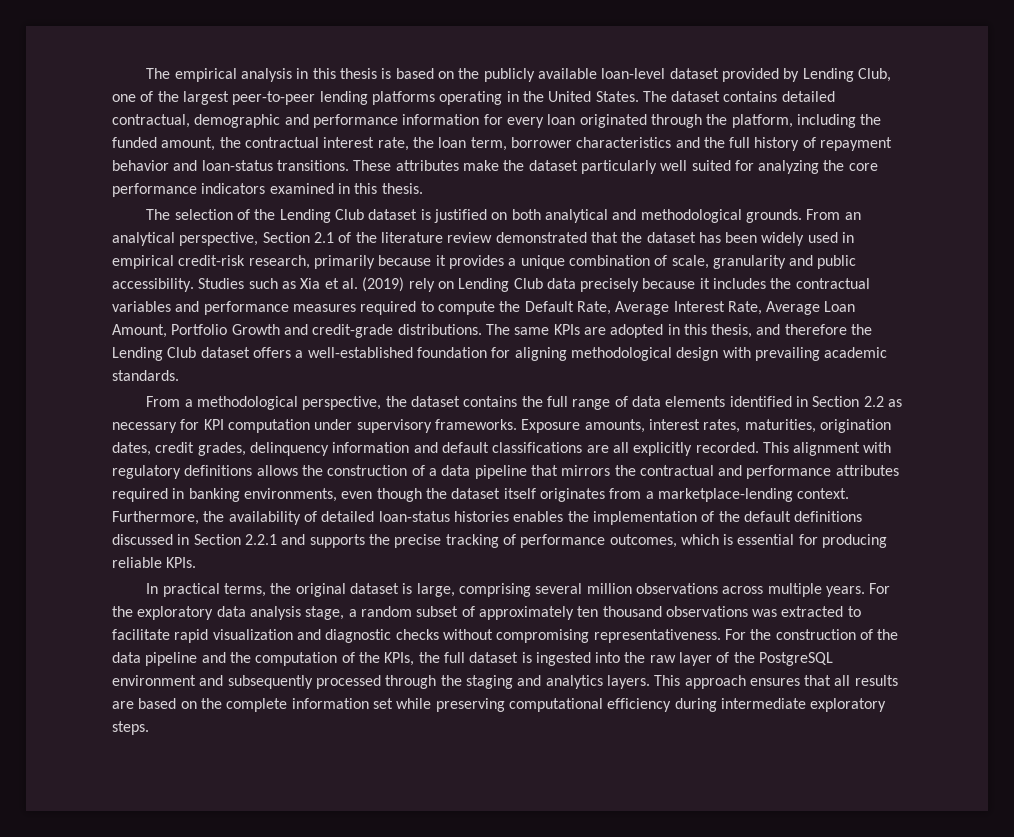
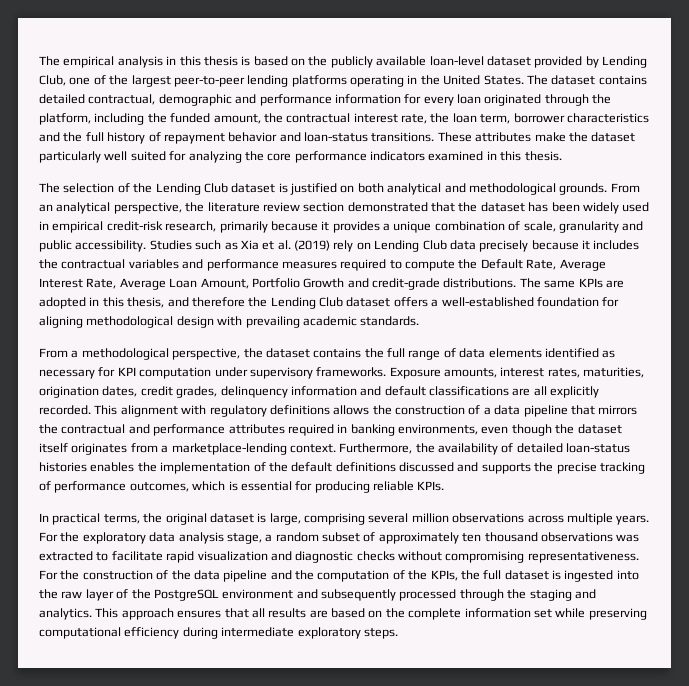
[262,232,352,243] Section 2.1 of -> (182, 208) none
(493, 237) none -> [303,202,345,212] section
[795,396,884,407] in Section 2.2 -> (599, 353) none
[177,534,277,545] in Section 2.2.1 -> (454, 467) none
[545,675,650,689] analytics layers. -> [39,608,92,620] analytics.

